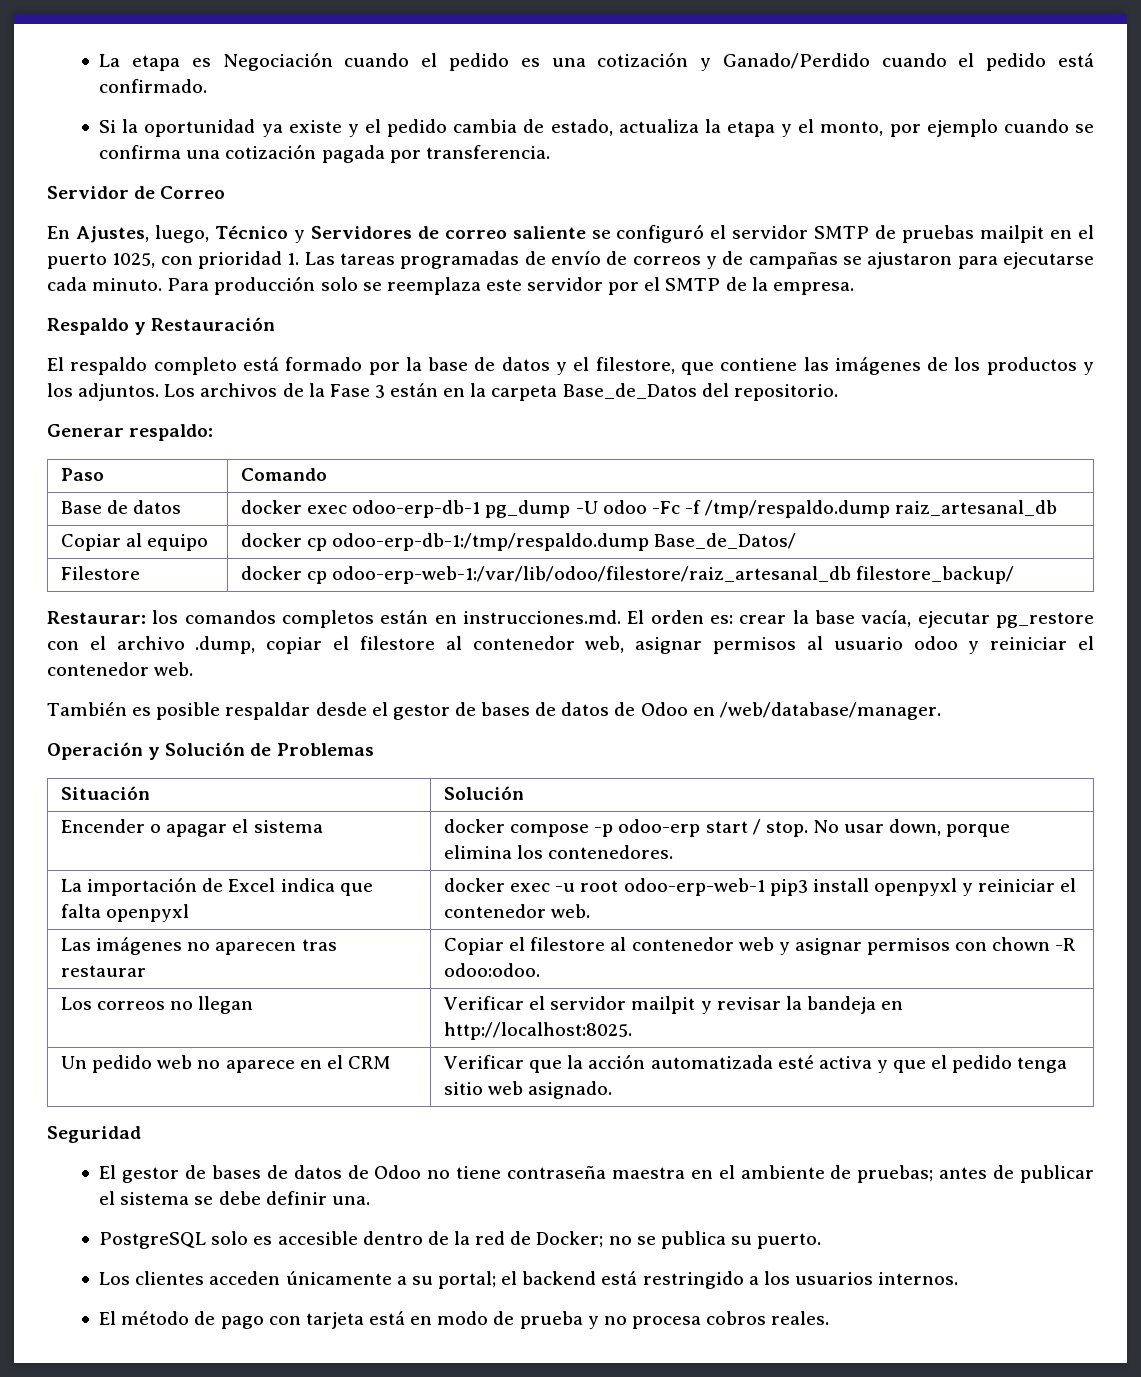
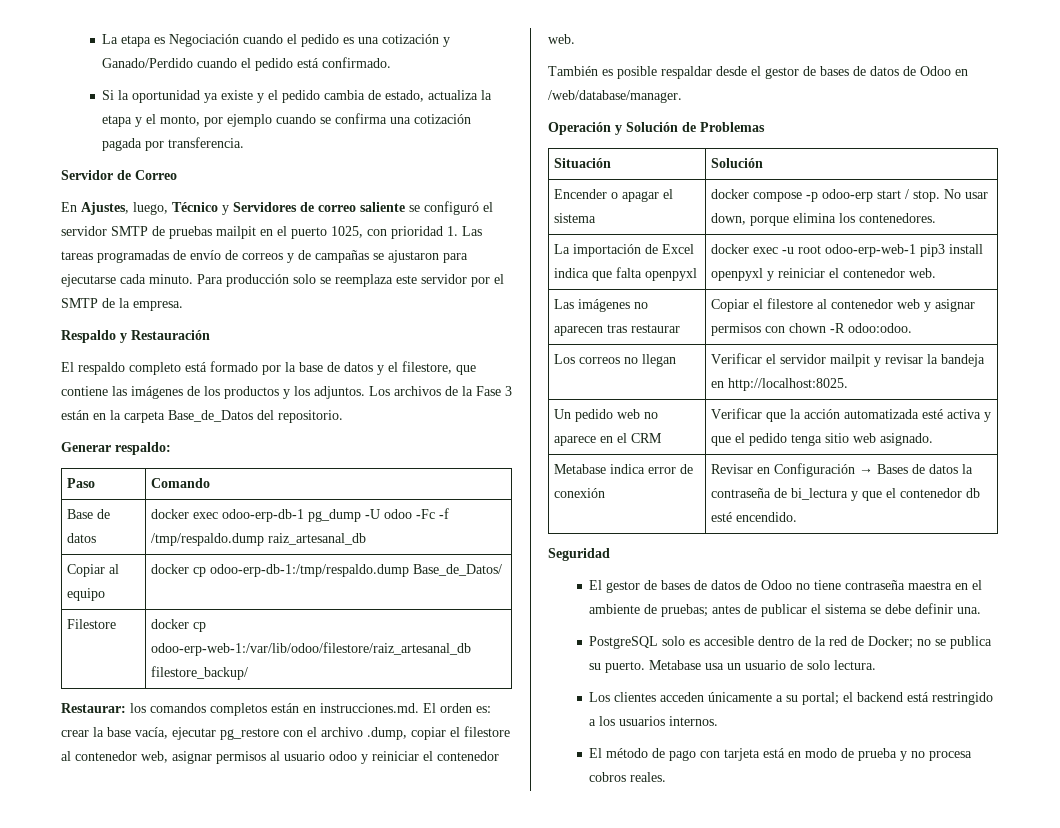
(613, 1090) none -> [554,464,694,474] [554,488,606,498] [711,463,974,477] [711,488,981,501] [711,512,798,522] // Metabase indica error de conexión | Revisar en Configuración → Bases de datos la contraseña de bi_lectura y que el contenedor db esté encendido.
(822, 1241) none -> [649,660,877,670] Metabase usa un usuario de solo lectura.

